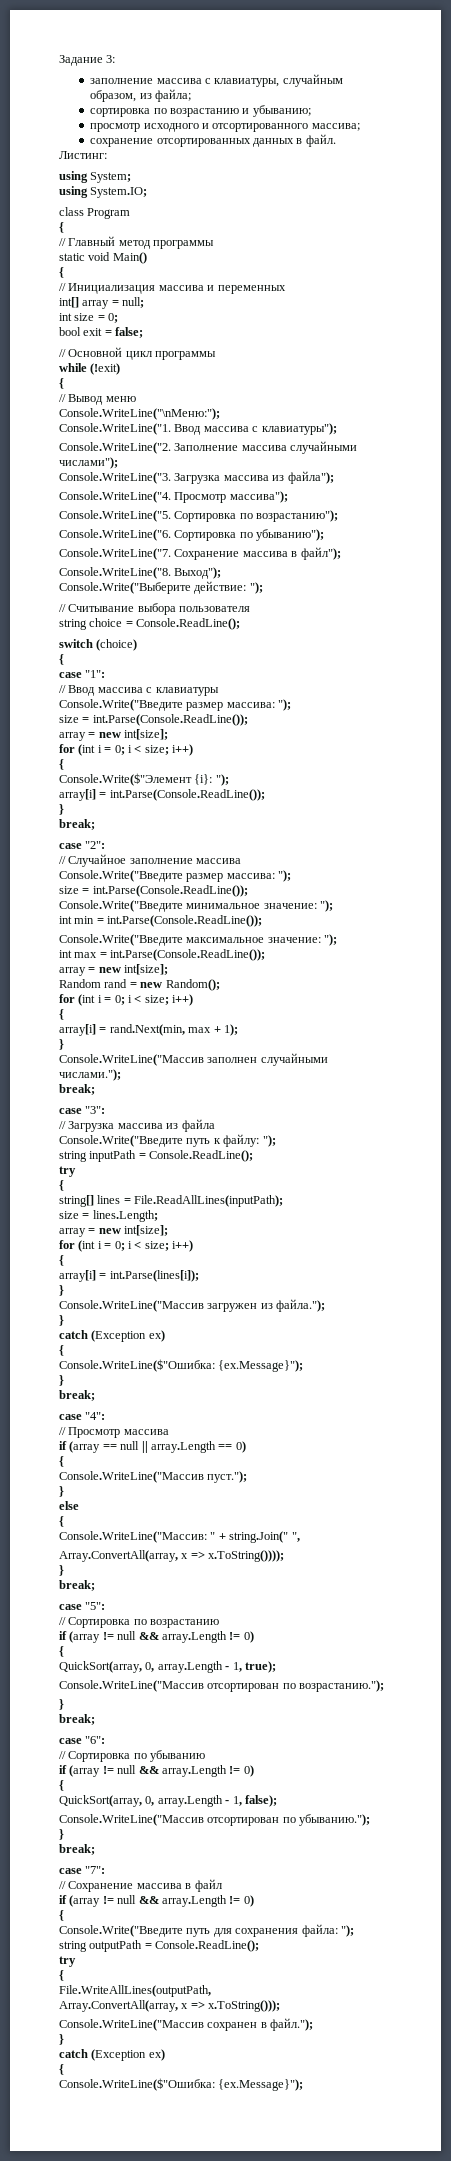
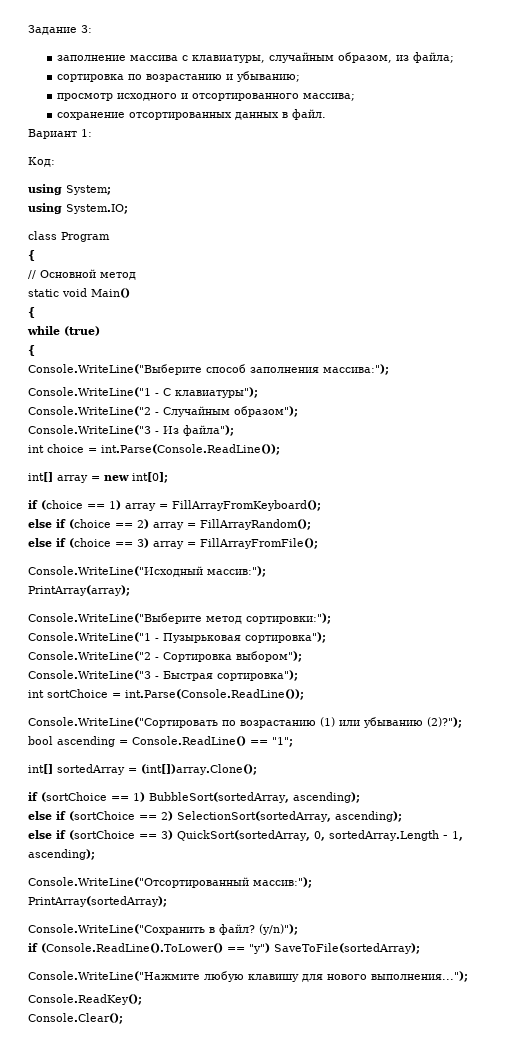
[59,151,107,159] Листинг: -> [28,129,92,139] [28,157,55,167] Вариант 1: // Код:
[68,236,215,249] Главный метод программы -> [40,269,136,280] Основной метод
[59,283,286,294] [59,297,145,309] [59,313,119,323] [59,327,144,338] [59,347,217,360] [59,363,121,375] [59,378,64,389] [59,394,136,405] [59,408,220,420] [59,423,337,435] [59,441,358,454] [59,457,118,469] [59,471,334,484] [59,491,288,503] [59,510,339,522] [59,529,325,541] [59,547,341,560] [59,567,222,579] [59,581,263,594] [59,603,251,615] [59,618,241,630] [59,639,138,651] [59,654,64,665] [59,670,106,678] [59,685,219,696] [59,699,292,711] [59,714,248,726] [59,729,169,741] [59,744,193,756] [59,759,64,770] [59,773,229,786] [59,789,265,801] [59,804,64,815] [59,819,95,830] [59,841,106,849] [59,854,242,867] [59,870,292,882] [59,885,248,897] [59,900,334,912] [59,915,263,927] [59,934,338,946] [59,949,266,961] [59,964,169,976] [59,979,220,991] [59,994,193,1006] [59,1009,64,1020] [59,1024,238,1036] [59,1039,64,1050] [59,1053,328,1066] [59,1069,121,1081] [59,1084,95,1095] [59,1106,106,1114] [59,1119,215,1132] [59,1134,276,1147] [59,1150,254,1162] [59,1166,76,1177] [59,1180,64,1191] [59,1195,284,1207] [59,1210,158,1222] [59,1225,169,1237] [59,1240,193,1252] [59,1255,64,1266] [59,1270,199,1282] [59,1285,64,1296] [59,1299,326,1312] [59,1315,64,1326] [59,1330,165,1342] [59,1345,64,1356] [59,1359,304,1372] [59,1375,64,1386] [59,1390,95,1401] [59,1412,106,1420] [59,1427,169,1438] [59,1441,246,1453] [59,1456,64,1467] [59,1471,248,1483] [59,1486,64,1497] [59,1501,79,1510] [59,1516,64,1527] [59,1531,300,1543] [59,1550,285,1562] [59,1565,64,1576] [59,1580,95,1591] [59,1602,106,1610] [59,1617,220,1628] [59,1631,254,1643] [59,1646,64,1657] [59,1661,276,1673] [59,1680,385,1692] [59,1699,64,1710] [59,1714,95,1725] [59,1736,106,1744] [59,1750,206,1762] [59,1765,254,1777] [59,1780,64,1791] [59,1795,277,1807] [59,1814,371,1826] [59,1829,64,1840] [59,1844,95,1855] [59,1866,106,1874] [59,1879,222,1892] [59,1895,254,1907] [59,1910,64,1921] [59,1924,354,1937] [59,1940,260,1952] [59,1956,76,1967] [59,1970,64,1981] [59,1985,211,1997] [59,2000,281,2012] [59,2018,314,2031] [59,2034,64,2045] [59,2049,165,2061] [59,2064,64,2075] [59,2078,304,2091] // Инициализация массива и переменных // int[] array = null; // int size = 0; // bool exit = false; // // Основной цикл программы // while (!exit) // { // // Вывод меню // Console.WriteLine("\nМеню:"); // Console.WriteLine("1. Ввод массива с клавиатуры"); // Console.WriteLine("2. Заполнение массива случайными числами"); // Console.WriteLine("3. Загрузка массива из файла"); // Console.WriteLine("4. Просмотр массива"); // Console.WriteLine("5. Сортировка по возрастанию"); // Console.WriteLine("6. Сортировка по убыванию"); // Console.WriteLine("7. Сохранение массива в файл"); // Console.WriteLine("8. Выход"); // Console.Write("Выберите действие: "); // // Считывание выбора пользователя // string choice = Console.ReadLine(); // switch (choice) // { // case "1": // // Ввод массива с клавиатуры // Console.Write("Введите размер массива: "); // size = int.Parse(Console.ReadLine()); // array = new int[size]; // for (int i = 0; i < size; i++) // { // Console.Write($"Элемент {i}: "); // array[i] = int.Parse(Console.ReadLine()); // } // break; // case "2": // // Случайное заполнение массива // Console.Write("Введите размер массива: "); // size = int.Parse(Console.ReadLine()); // Console.Write("Введите минимальное значение: "); // int min = int.Parse(Console.ReadLine()); // Console.Write("Введите максимальное значение: "); // int max = int.Parse(Console.ReadLine()); // array = new int[size]; // Random rand = new Random(); // for (int i = 0; i < size; i++) // { // array[i] = rand.Next(min, max + 1); // } // Console.WriteLine("Массив заполнен случайными числами."); // break; // case "3": // // Загрузка массива из файла // Console.Write("Введите путь к файлу: "); // string inputPath = Console.ReadLine(); // try // { // string[] lines = File.ReadAllLines(inputPath); // size = lines.Length; // array = new int[size]; // for (int i = 0; i < size; i++) // { // array[i] = int.Parse(lines[i]); // } // Console.WriteLine("Массив загружен из файла."); // } // catch (Exception ex) // { // Console.WriteLine($"Ошибка: {ex.Message}"); // } // break; // case "4": // // Просмотр массива // if (array == null || array.Length == 0) // { // Console.WriteLine("Массив пуст."); // } // else // { // Console.WriteLine("Массив: " + string.Join(" ", // Array.ConvertAll(array, x => x.ToString()))); // } // break; // case "5": // // Сортировка по возрастанию // if (array != null && array.Length != 0) // { // QuickSort(array, 0, array.Length - 1, true); // Console.WriteLine("Массив отсортирован по возрастанию."); // } // break; // case "6": // // Сортировка по убыванию // if (array != null && array.Length != 0) // { // QuickSort(array, 0, array.Length - 1, false); // Console.WriteLine("Массив отсортирован по убыванию."); // } // break; // case "7": // // Сохранение массива в файл // if (array != null && array.Length != 0) // { // Console.Write("Введите путь для сохранения файла: "); // string outputPath = Console.ReadLine(); // try // { // File.WriteAllLines(outputPath, // Array.ConvertAll(array, x => x.ToString())); // Console.WriteLine("Массив сохранен в файл."); // } // catch (Exception ex) // { // Console.WriteLine($"Ошибка: {ex.Message}"); -> [27,326,100,336] [28,345,35,356] [28,364,389,375] [28,387,258,398] [28,406,298,417] [28,425,234,436] [28,444,280,455] [28,472,168,483] [28,500,321,511] [28,519,311,530] [28,538,318,549] [28,566,266,577] [28,585,130,596] [28,613,331,624] [28,632,326,643] [28,651,302,662] [28,670,298,681] [28,689,304,700] [28,717,462,728] [28,736,293,747] [28,764,257,775] [28,792,360,803] [28,811,402,822] [28,830,463,841] [28,849,95,860] [28,877,312,888] [28,896,167,907] [28,924,298,935] [28,943,420,954] [28,971,468,982] [28,994,142,1005] [28,1013,123,1024] while (true) // { // Console.WriteLine("Выберите способ заполнения массива:"); // Console.WriteLine("1 - С клавиатуры"); // Console.WriteLine("2 - Случайным образом"); // Console.WriteLine("3 - Из файла"); // int choice = int.Parse(Console.ReadLine()); // int[] array = new int[0]; // if (choice == 1) array = FillArrayFromKeyboard(); // else if (choice == 2) array = FillArrayRandom(); // else if (choice == 3) array = FillArrayFromFile(); // Console.WriteLine("Исходный массив:"); // PrintArray(array); // Console.WriteLine("Выберите метод сортировки:"); // Console.WriteLine("1 - Пузырьковая сортировка"); // Console.WriteLine("2 - Сортировка выбором"); // Console.WriteLine("3 - Быстрая сортировка"); // int sortChoice = int.Parse(Console.ReadLine()); // Console.WriteLine("Сортировать по возрастанию (1) или убыванию (2)?"); // bool ascending = Console.ReadLine() == "1"; // int[] sortedArray = (int[])array.Clone(); // if (sortChoice == 1) BubbleSort(sortedArray, ascending); // else if (sortChoice == 2) SelectionSort(sortedArray, ascending); // else if (sortChoice == 3) QuickSort(sortedArray, 0, sortedArray.Length - 1, ascending); // Console.WriteLine("Отсортированный массив:"); // PrintArray(sortedArray); // Console.WriteLine("Сохранить в файл? (y/n)"); // if (Console.ReadLine().ToLower() == "y") SaveToFile(sortedArray); // Console.WriteLine("Нажмите любую клавишу для нового выполнения..."); // Console.ReadKey(); // Console.Clear();

